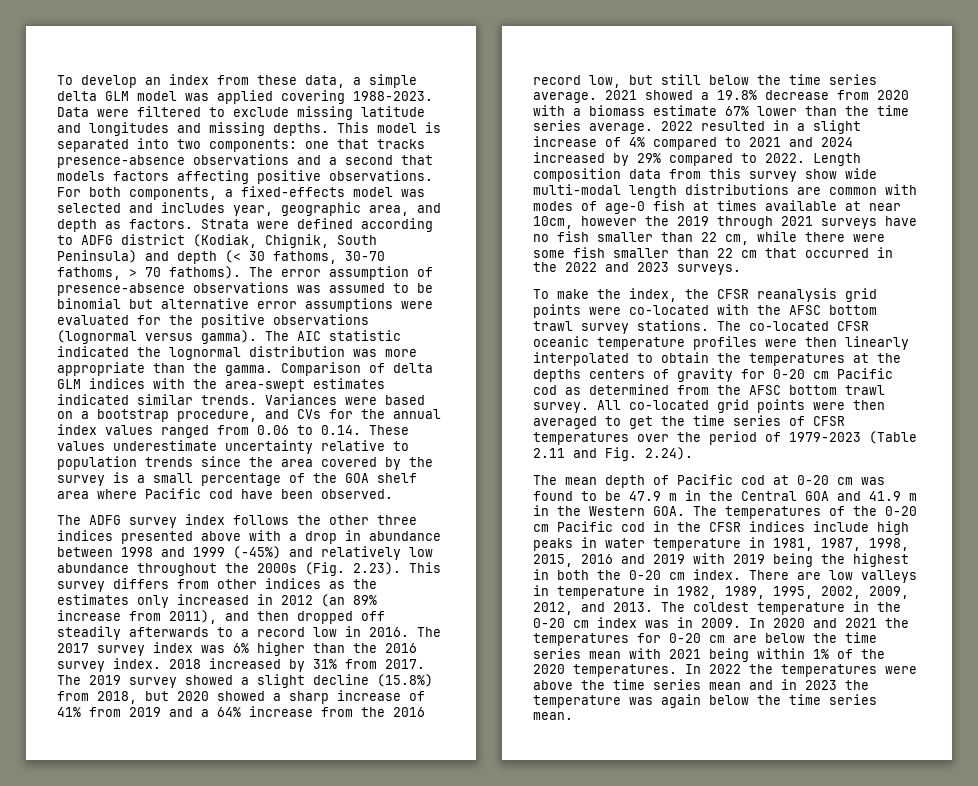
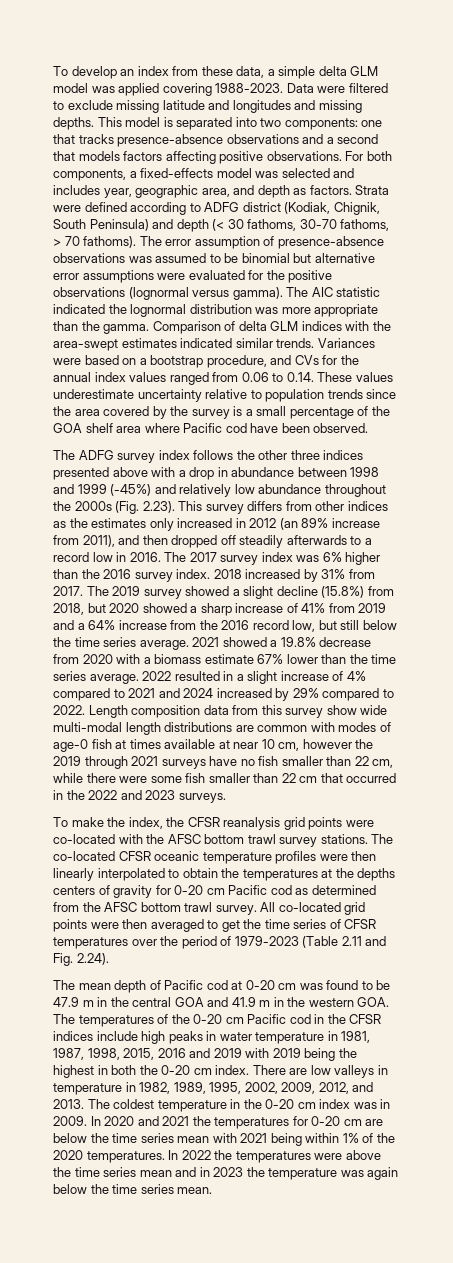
[533,216,573,229] 10cm, -> [261,739,300,751] 10 cm,
[741,491,797,501] Central -> [132,997,172,1007] central
[589,506,645,516] Western -> [308,998,354,1007] western

